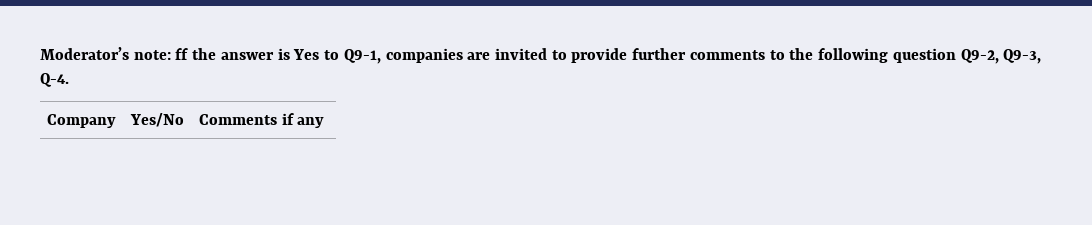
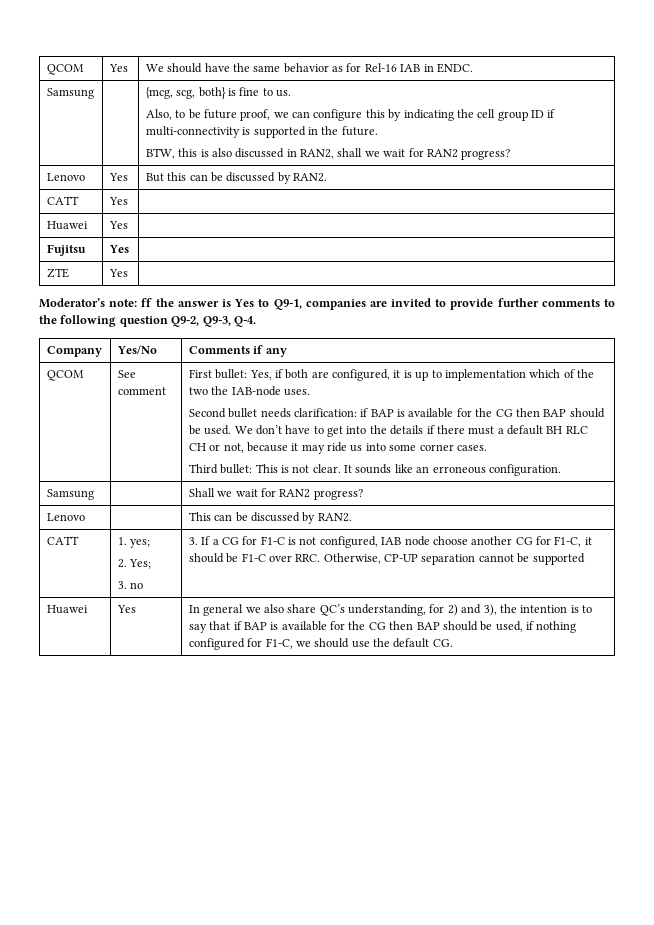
(40, 53) none -> [46,64,84,75] [108,64,128,72] [145,63,473,73] [46,88,94,99] [145,87,292,99] [145,109,556,121] [145,126,378,138] [145,148,511,160] [46,173,85,181] [108,173,128,181] [145,172,328,184] [46,196,79,205] [108,197,128,205] [46,221,88,230] [108,221,128,229] [46,244,86,256] [108,245,129,253] [46,268,69,278] [108,269,128,277] QCOM | Yes | We should have the same behavior as for Rel-16 IAB in ENDC. // Samsung | | {mcg, scg, both} is fine to us. // Also, to be future proof, we can configure this by indicating the cell group ID if multi-connectivity is supported in the future. // BTW, this is also discussed in RAN2, shall we wait for RAN2 progress? // Lenovo | Yes | But this can be discussed by RAN2. // CATT | Yes | // Huawei | Yes | // Fujitsu | Yes | // ZTE | Yes | //
(325, 122) none -> [46,370,84,381] [117,370,136,378] [117,387,166,395] [188,369,595,381] [188,386,310,396] [188,408,605,418] [188,425,588,437] [188,442,487,454] [188,464,561,476] [46,489,94,500] [188,488,363,500] [46,513,85,521] [188,512,352,524] [46,536,79,545] [117,537,151,548] [117,559,152,569] [117,581,144,589] [188,536,592,548] [188,553,585,565] [46,605,88,614] [116,605,136,613] [188,604,593,616] [188,621,577,633] [188,638,453,650] // QCOM | See comment | First bullet: Yes, if both are configured, it is up to implementation which of the two the IAB-node uses. // Second bullet needs clarification: if BAP is available for the CG then BAP should be used. We don’t have to get into the details if there must a default BH RLC CH or not, because it may ride us into some corner cases. // Third bullet: This is not clear. It sounds like an erroneous configuration. // Samsung | | Shall we wait for RAN2 progress? // Lenovo | | This can be discussed by RAN2. // CATT | 1. yes; // 2. Yes; // 3. no | 3. If a CG for F1-C is not configured, IAB node choose another CG for F1-C, it should be F1-C over RRC. Otherwise, CP-UP separation cannot be supported // Huawei | Yes | In general we also share QC’s understanding, for 2) and 3), the intention is to say that if BAP is available for the CG then BAP should be used, if nothing configured for F1-C, we should use the default CG.

